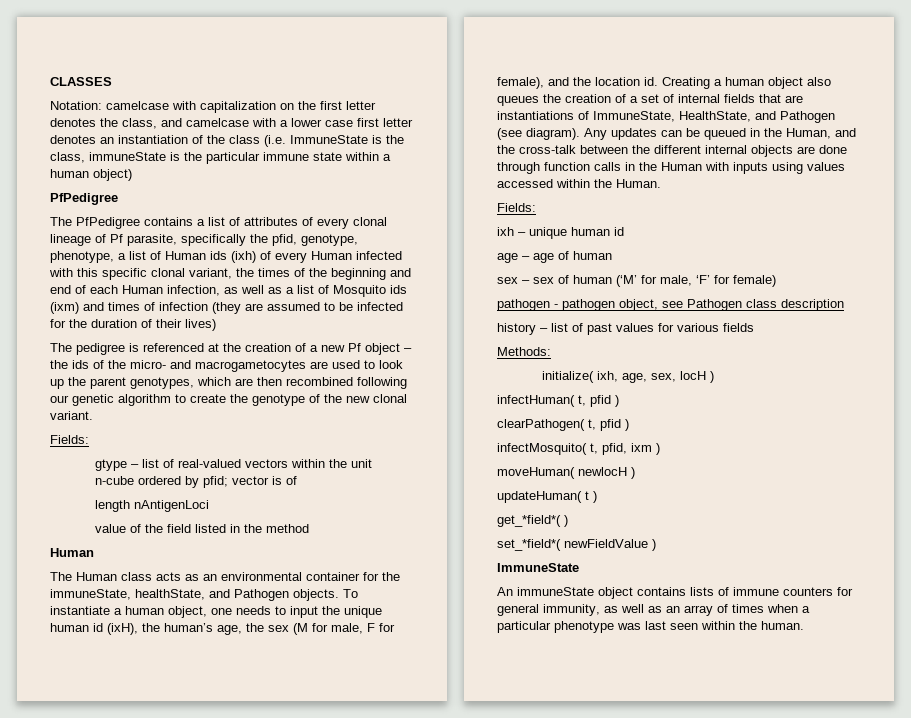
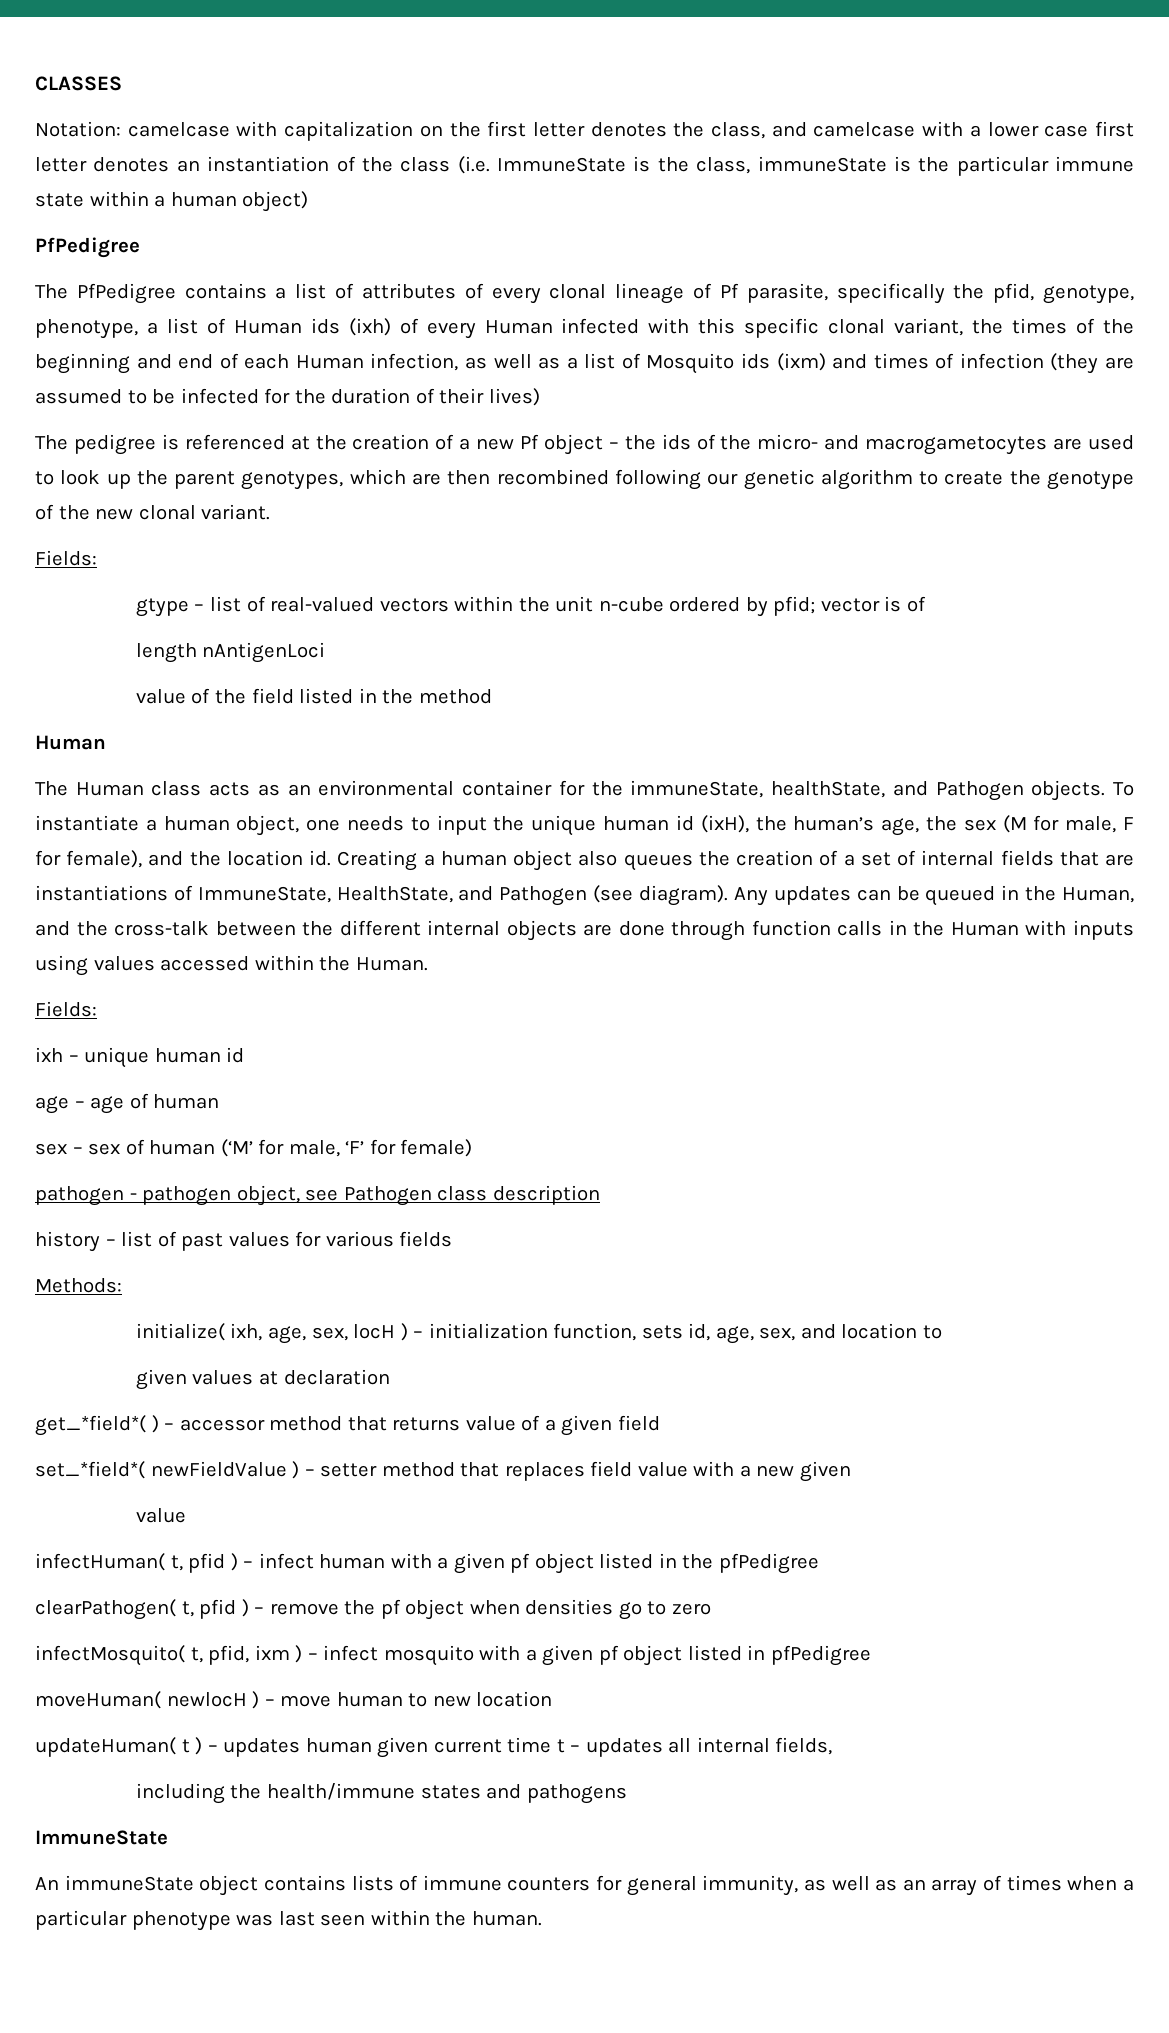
[497,395,619,407] [497,419,629,431] // infectHuman( t, pfid ) // clearPathogen( t, pfid ) -> [413,1323,942,1344] [135,1369,390,1390] [35,1415,660,1436] [35,1461,851,1482] [135,1508,186,1523] [35,1553,820,1574] [35,1599,711,1620] – initialization function, sets id, age, sex, and location to // given values at declaration // get_*field*( ) – accessor method that returns value of a given field // set_*field*( newFieldValue ) – setter method that replaces field value with a new given // value // infectHuman( t, pfid ) – infect human with a given pf object listed in the pfPedigree // clearPathogen( t, pfid ) – remove the pf object when densities go to zero
[497,467,635,479] [497,491,597,503] [497,515,568,527] [497,539,656,551] // moveHuman( newlocH ) // updateHuman( t ) // get_*field*( ) // set_*field*( newFieldValue ) -> [307,1645,872,1666] [35,1691,553,1709] [35,1737,833,1758] [135,1783,627,1804] – infect mosquito with a given pf object listed in pfPedigree // moveHuman( newlocH ) – move human to new location // updateHuman( t ) – updates human given current time t – updates all internal fields, // including the health/immune states and pathogens

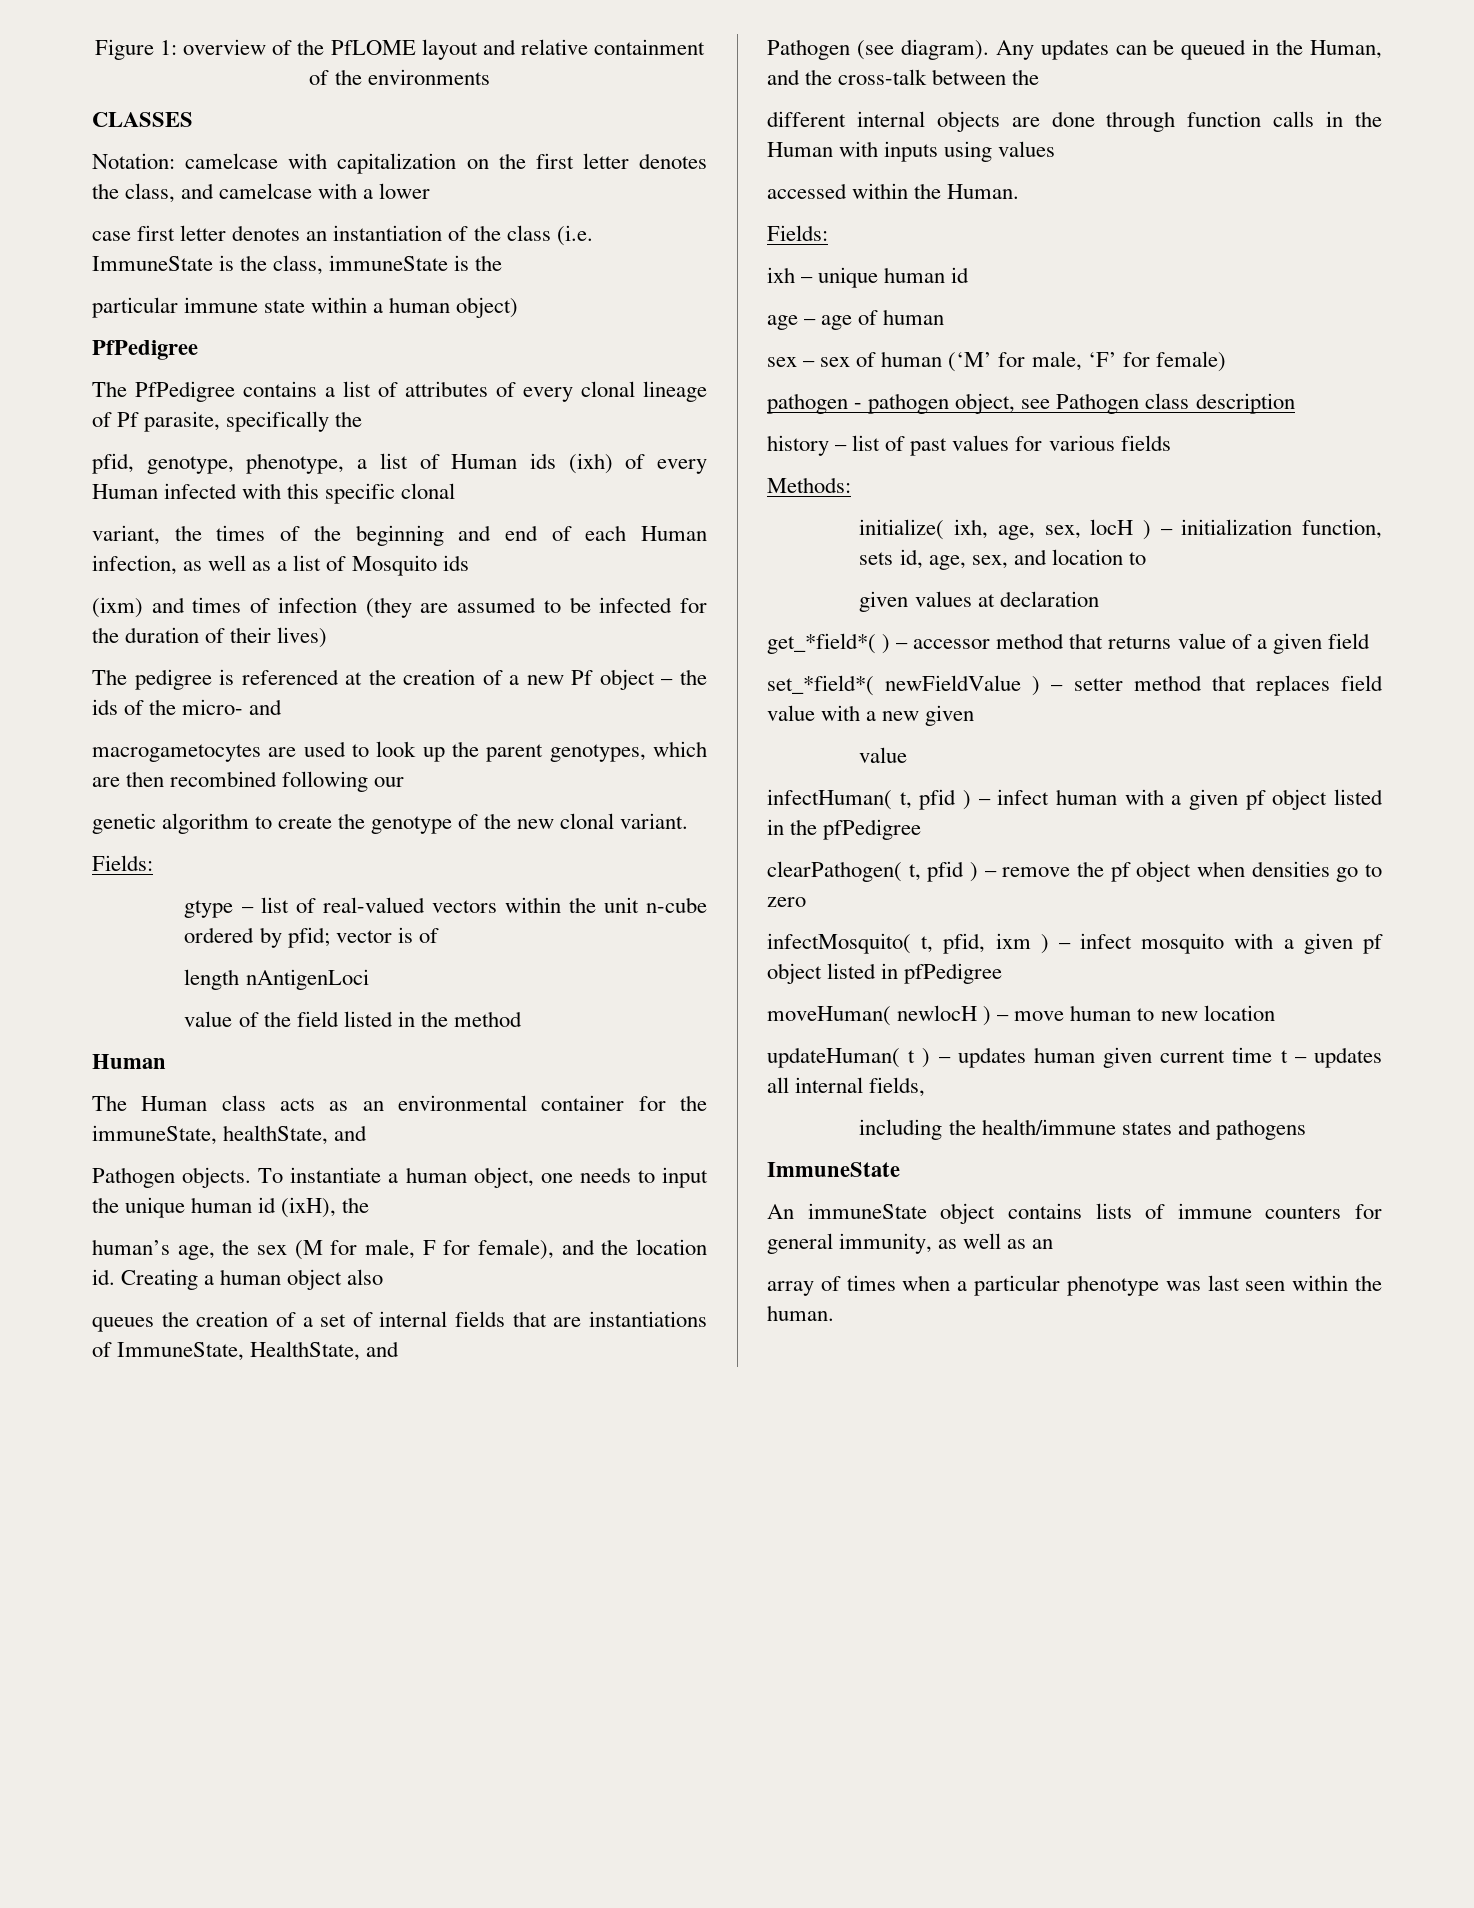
(35, 83) none -> [95,39,705,60] [309,69,490,85] Figure 1: overview of the PfLOME layout and relative containment of the environments //
(1039, 129) none -> (431, 191) //
(950, 164) none -> (503, 263) //
(985, 291) none -> (363, 419) //
(886, 326) none -> (456, 491) //
(770, 361) none -> (469, 563) //
(860, 442) none -> (283, 707) //
(739, 479) none -> (405, 782) //
(928, 788) none -> (368, 1133) //
(787, 823) none -> (370, 1205) //
(618, 858) none -> (384, 1277) //
(494, 893) none -> (400, 1349) //
(334, 928) none -> (1040, 77) //
(155, 963) none -> (1056, 149) //
(926, 1885) none -> (1054, 1244) //

